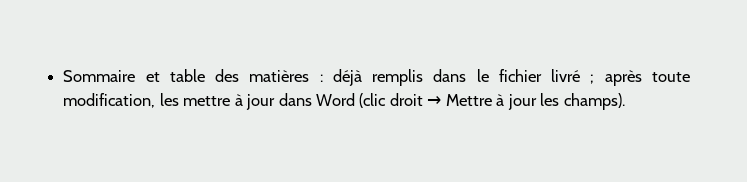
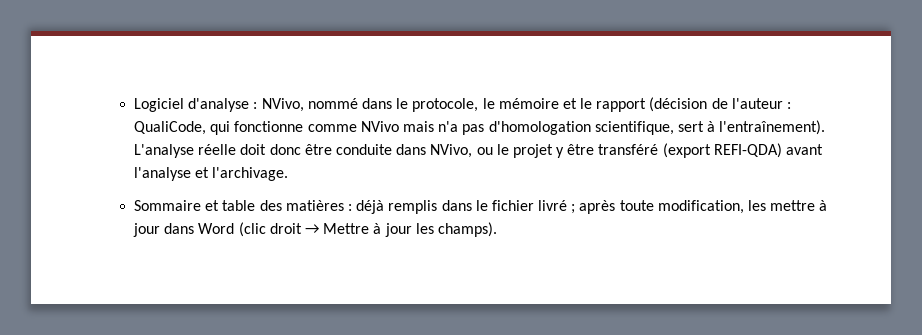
(63, 76) none -> [134,97,792,112] [134,120,826,135] [134,143,824,158] [134,167,289,181] Logiciel d'analyse : NVivo, nommé dans le protocole, le mémoire et le rapport (décision de l'auteur : QualiCode, qui fonctionne comme NVivo mais n'a pas d'homologation scientifique, sert à l'entraînement). L'analyse réelle doit donc être conduite dans NVivo, ou le projet y être transféré (export REFI-QDA) avant l'analyse et l'archivage. //

